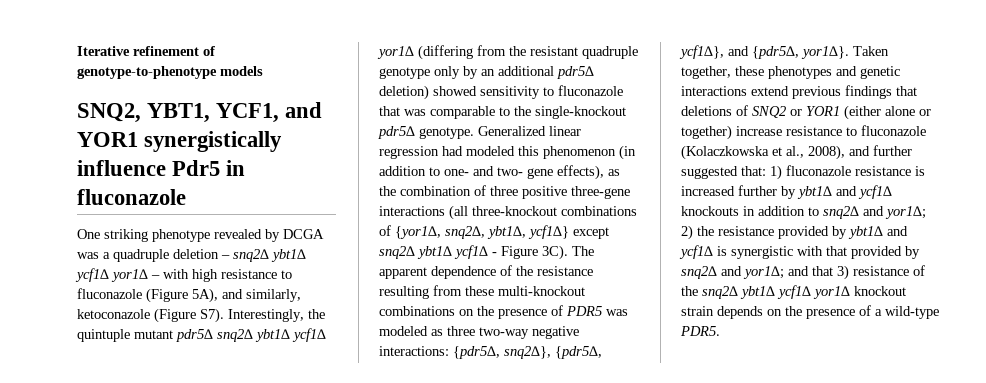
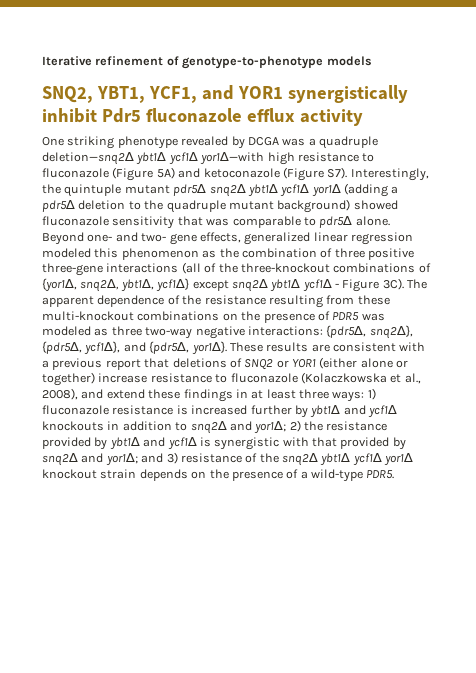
[77,160,246,176] [77,189,186,205] influence Pdr5 in fluconazole -> [42,108,363,126] inhibit Pdr5 fluconazole efflux activity
[173,249,306,262] [75,268,189,282] deletion – snq2∆ ybt1∆ ycf1∆ yor1∆ – with -> [42,152,265,165] deletion—snq2∆ ybt1∆ ycf1∆ yor1∆—with
[192,288,301,303] 5A), and similarly, -> [156,167,201,179] 5A) and
[418,45,638,60] [379,66,594,79] [379,85,623,100] [379,106,626,119] [378,126,581,139] [379,145,636,160] [379,165,604,180] (differing from the resistant quadruple genotype only by an additional pdr5∆ deletion) showed sensitivity to fluconazole that was comparable to the single-knockout pdr5∆ genotype. Generalized linear regression had modeled this phenomenon (in addition to one- and two- gene effects), -> [344,183,399,197] [42,199,398,213] [42,216,390,229] [42,232,413,245] [42,248,199,260] (adding a pdr5∆ deletion to the quadruple mutant background) showed fluconazole sensitivity that was comparable to pdr5∆ alone. Beyond one- and two- gene effects, generalized linear regression modeled this phenomenon
(468, 212) none -> [204,263,238,273] of the
[853,46,889,56] [681,66,900,79] [681,85,892,99] Taken together, these phenotypes and genetic interactions extend previous findings -> [229,342,426,352] [42,358,141,370] These results are consistent with a previous report
[873,145,912,156] [681,166,766,179] further suggested that: -> [106,389,365,402] extend these findings in at least three ways:
[812,266,833,276] that -> (164, 458) none

